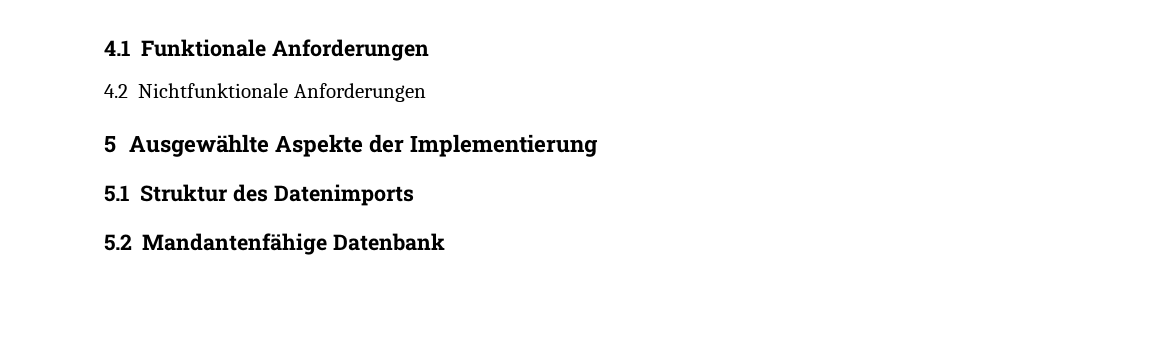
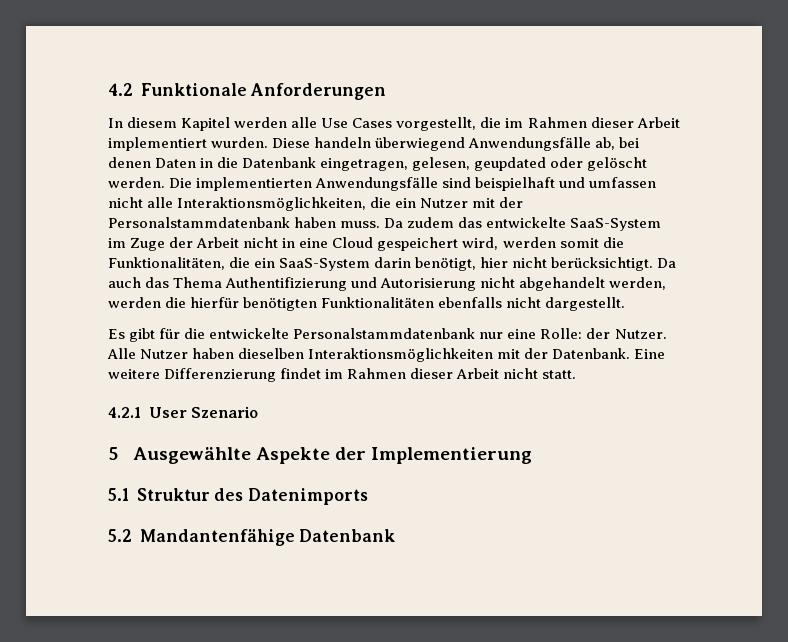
[104,40,131,56] 4.1 -> [108,83,133,96] 4.2
[104,83,426,102] 4.2 Nichtfunktionale Anforderungen -> [108,117,680,131] [108,137,640,151] [108,157,648,171] [108,177,657,191] [108,197,524,211] [108,217,662,231] [108,237,624,251] [108,257,677,271] [108,277,667,291] [108,297,626,311] [108,328,667,342] [107,348,666,362] [108,368,577,382] [108,406,258,418] In diesem Kapitel werden alle Use Cases vorgestellt, die im Rahmen dieser Arbeit implementiert wurden. Diese handeln überwiegend Anwendungsfälle ab, bei denen Daten in die Datenbank eingetragen, gelesen, geupdated oder gelöscht werden. Die implementierten Anwendungsfälle sind beispielhaft und umfassen nicht alle Interaktionsmöglichkeiten, die ein Nutzer mit der Personalstammdatenbank haben muss. Da zudem das entwickelte SaaS-System im Zuge der Arbeit nicht in eine Cloud gespeichert wird, werden somit die Funktionalitäten, die ein SaaS-System darin benötigt, hier nicht berücksichtigt. Da auch das Thema Authentifizierung und Autorisierung nicht abgehandelt werden, werden die hierfür benötigten Funktionalitäten ebenfalls nicht dargestellt. // Es gibt für die entwickelte Personalstammdatenbank nur eine Rolle: der Nutzer. Alle Nutzer haben dieselben Interaktionsmöglichkeiten mit der Datenbank. Eine weitere Differenzierung findet im Rahmen dieser Arbeit nicht statt. // 4.2.1 User Szenario

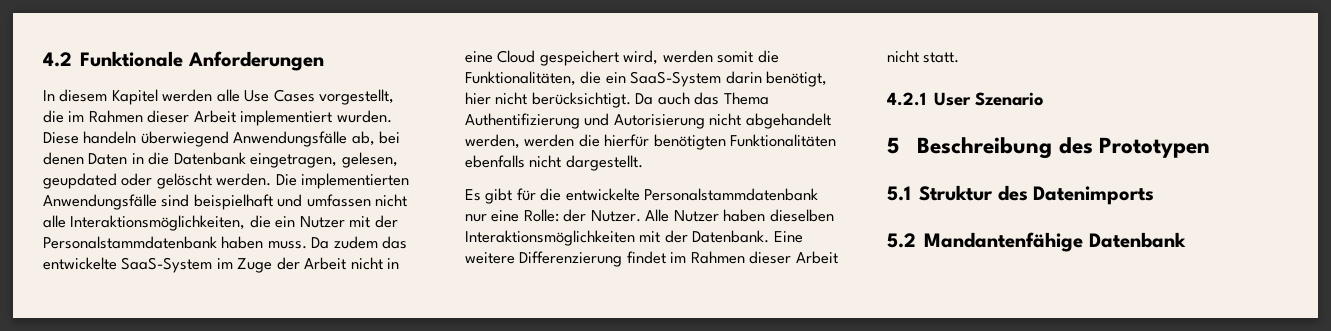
[132,447,533,464] Ausgewählte Aspekte der Implementierung -> [917,137,1210,159] Beschreibung des Prototypen

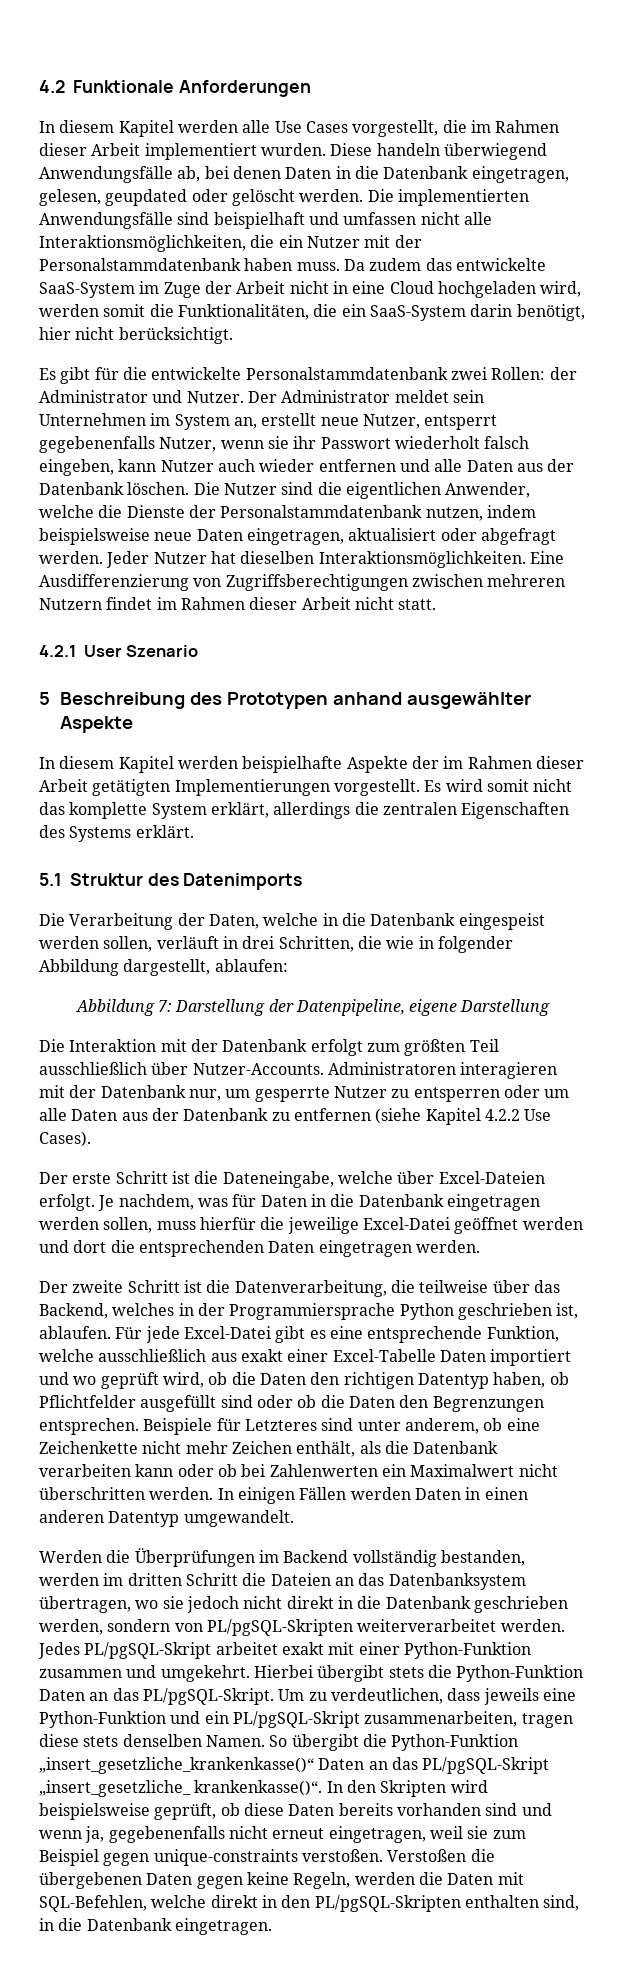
[539,50,619,66] gespeichert -> [437,281,536,298] hochgeladen
[635,92,769,105] [465,113,831,129] [465,134,837,150] [465,155,643,171] Da auch das Thema Authentifizierung und Autorisierung nicht abgehandelt werden, werden die hierfür benötigten Funktionalitäten ebenfalls nicht dargestellt. -> (233, 335) none
[465,209,834,222] [465,230,803,246] [465,251,623,267] nur eine Rolle: der Nutzer. Alle Nutzer haben dieselben Interaktionsmöglichkeiten mit der Datenbank. Eine weitere Differenzierung -> [450,367,577,380] [39,390,484,403] [39,413,498,430] [39,436,530,453] [39,459,575,476] [39,482,531,499] [39,505,536,521] [39,528,556,545] [39,551,564,568] [39,574,566,591] [39,598,102,610] zwei Rollen: der Administrator und Nutzer. Der Administrator meldet sein Unternehmen im System an, erstellt neue Nutzer, entsperrt gegebenenfalls Nutzer, wenn sie ihr Passwort wiederholt falsch eingeben, kann Nutzer auch wieder entfernen und alle Daten aus der Datenbank löschen. Die Nutzer sind die eigentlichen Anwender, welche die Dienste der Personalstammdatenbank nutzen, indem beispielsweise neue Daten eingetragen, aktualisiert oder abgefragt werden. Jeder Nutzer hat dieselben Interaktionsmöglichkeiten. Eine Ausdifferenzierung von Zugriffsberechtigungen zwischen mehreren Nutzern
[887,185,1155,205] [887,232,1186,252] // 5.1 Struktur des Datenimports // 5.2 Mandantenfähige Datenbank -> [332,692,531,709] [59,716,133,733] [39,756,584,773] [39,779,573,796] [39,802,570,819] [39,825,194,842] [39,873,303,890] [39,913,545,930] [39,936,513,953] [39,959,288,976] [75,999,551,1016] [39,1039,499,1056] [39,1062,558,1079] [39,1085,570,1102] [39,1108,552,1125] [39,1131,91,1147] [39,1171,545,1188] [39,1194,540,1211] [39,1217,583,1234] [39,1240,480,1257] [39,1280,560,1297] [39,1303,579,1320] [39,1326,559,1343] [39,1349,572,1366] [39,1372,569,1389] [39,1395,544,1412] [39,1418,540,1435] [39,1441,499,1457] [39,1464,558,1477] [39,1487,528,1504] [39,1510,294,1527] [39,1548,525,1567] [39,1573,526,1590] [39,1596,568,1613] [39,1619,565,1636] [38,1642,531,1659] [39,1665,584,1682] [39,1688,576,1705] [39,1711,573,1728] [39,1734,519,1751] [39,1757,550,1774] [39,1780,488,1797] [39,1803,552,1820] [39,1826,526,1843] [39,1849,495,1866] [39,1872,524,1889] [39,1895,580,1912] [39,1918,272,1935] anhand ausgewählter Aspekte // In diesem Kapitel werden beispielhafte Aspekte der im Rahmen dieser Arbeit getätigten Implementierungen vorgestellt. Es wird somit nicht das komplette System erklärt, allerdings die zentralen Eigenschaften des Systems erklärt. // 5.1 Struktur des Datenimports // Die Verarbeitung der Daten, welche in die Datenbank eingespeist werden sollen, verläuft in drei Schritten, die wie in folgender Abbildung dargestellt, ablaufen: // Abbildung 7: Darstellung der Datenpipeline, eigene Darstellung // Die Interaktion mit der Datenbank erfolgt zum größten Teil ausschließlich über Nutzer-Accounts. Administratoren interagieren mit der Datenbank nur, um gesperrte Nutzer zu entsperren oder um alle Daten aus der Datenbank zu entfernen (siehe Kapitel 4.2.2 Use Cases). // Der erste Schritt ist die Dateneingabe, welche über Excel-Dateien erfolgt. Je nachdem, was für Daten in die Datenbank eingetragen werden sollen, muss hierfür die jeweilige Excel-Datei geöffnet werden und dort die entsprechenden Daten eingetragen werden. // Der zweite Schritt ist die Datenverarbeitung, die teilweise über das Backend, welches in der Programmiersprache Python geschrieben ist, ablaufen. Für jede Excel-Datei gibt es eine entsprechende Funktion, welche ausschließlich aus exakt einer Excel-Tabelle Daten importiert und wo geprüft wird, ob die Daten den richtigen Datentyp haben, ob Pflichtfelder ausgefüllt sind oder ob die Daten den Begrenzungen entsprechen. Beispiele für Letzteres sind unter anderem, ob eine Zeichenkette nicht mehr Zeichen enthält, als die Datenbank verarbeiten kann oder ob bei Zahlenwerten ein Maximalwert nicht überschritten werden. In einigen Fällen werden Daten in einen anderen Datentyp umgewandelt. // Werden die Überprüfungen im Backend vollständig bestanden, werden im dritten Schritt die Dateien an das Datenbanksystem übertragen, wo sie jedoch nicht direkt in die Datenbank geschrieben werden, sondern von PL/pgSQL-Skripten weiterverarbeitet werden. Jedes PL/pgSQL-Skript arbeitet exakt mit einer Python-Funktion zusammen und umgekehrt. Hierbei übergibt stets die Python-Funktion Daten an das PL/pgSQL-Skript. Um zu verdeutlichen, dass jeweils eine Python-Funktion und ein PL/pgSQL-Skript zusammenarbeiten, tragen diese stets denselben Namen. So übergibt die Python-Funktion „insert_gesetzliche_krankenkasse()“ Daten an das PL/pgSQL-Skript „insert_gesetzliche_ krankenkasse()“. In den Skripten wird beispielsweise geprüft, ob diese Daten bereits vorhanden sind und wenn ja, gegebenenfalls nicht erneut eingetragen, weil sie zum Beispiel gegen unique-constraints verstoßen. Verstoßen die übergebenen Daten gegen keine Regeln, werden die Daten mit SQL-Befehlen, welche direkt in den PL/pgSQL-Skripten enthalten sind, in die Datenbank eingetragen.

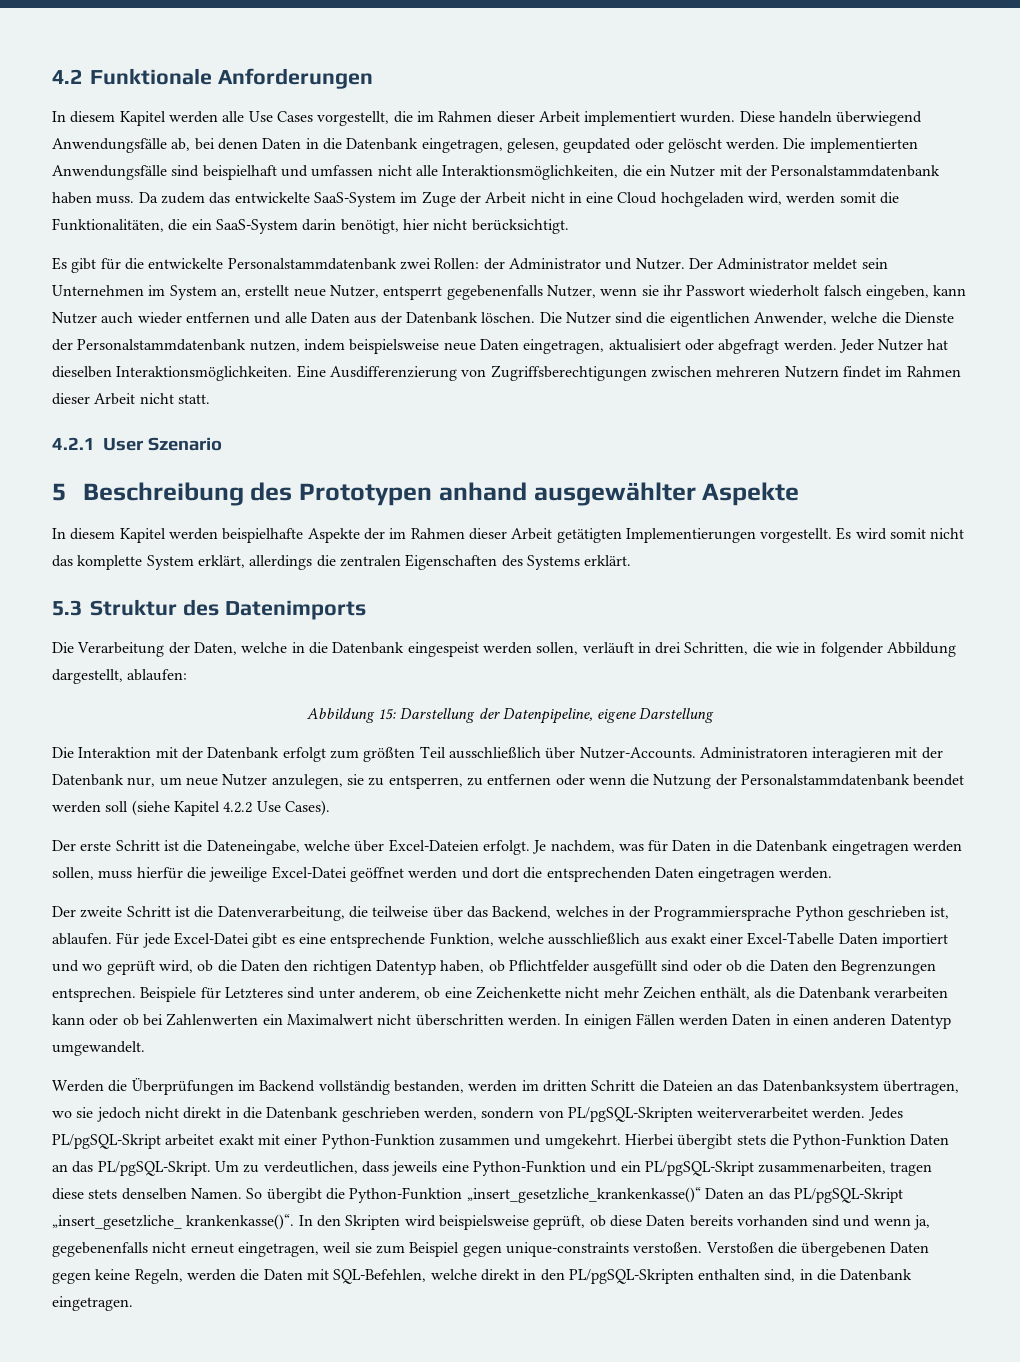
[39,873,62,886] 5.1 -> [52,600,82,616] 5.3
[157,1000,172,1012] 7: -> [377,709,396,720] 15:
[254,1085,570,1102] [39,1108,371,1121] gesperrte Nutzer zu entsperren oder um alle Daten aus der Datenbank zu entfernen -> [185,774,965,789] [52,801,129,813] neue Nutzer anzulegen, sie zu entsperren, zu entfernen oder wenn die Nutzung der Personalstammdatenbank beendet werden soll

